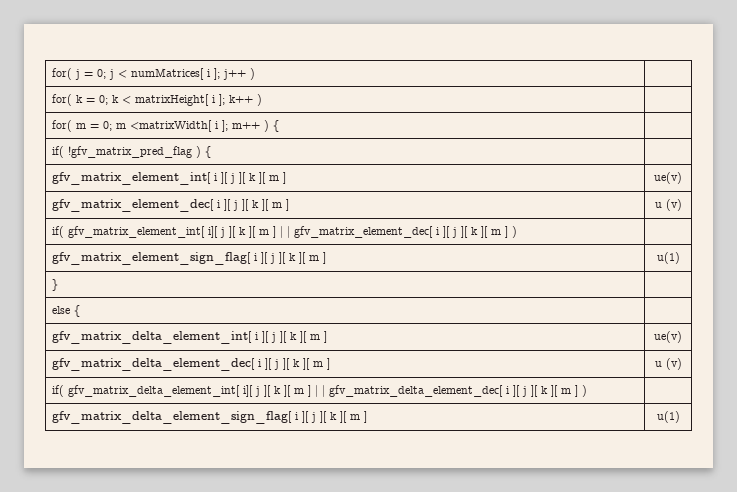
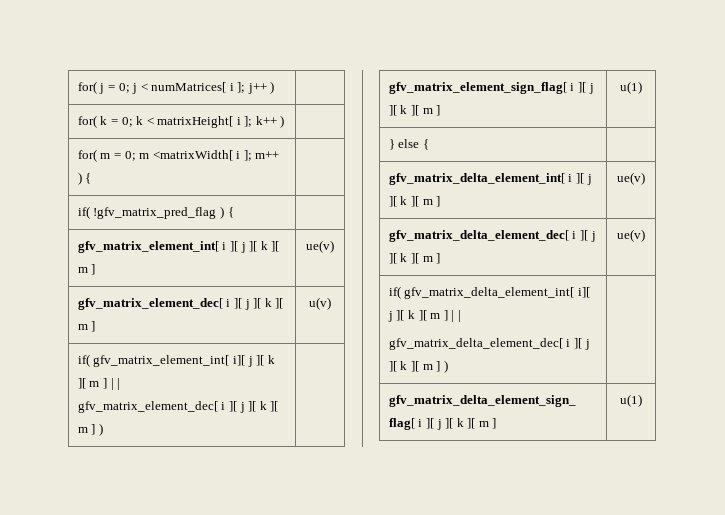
[654,199,682,211] u (v) -> [309,297,331,310] u(v)
(291, 232) none -> (121, 384) //
(59, 285) | // -> (395, 144) none
[654,358,682,370] u (v) -> [617,229,645,242] ue(v)
(326, 391) none -> (461, 316) //

